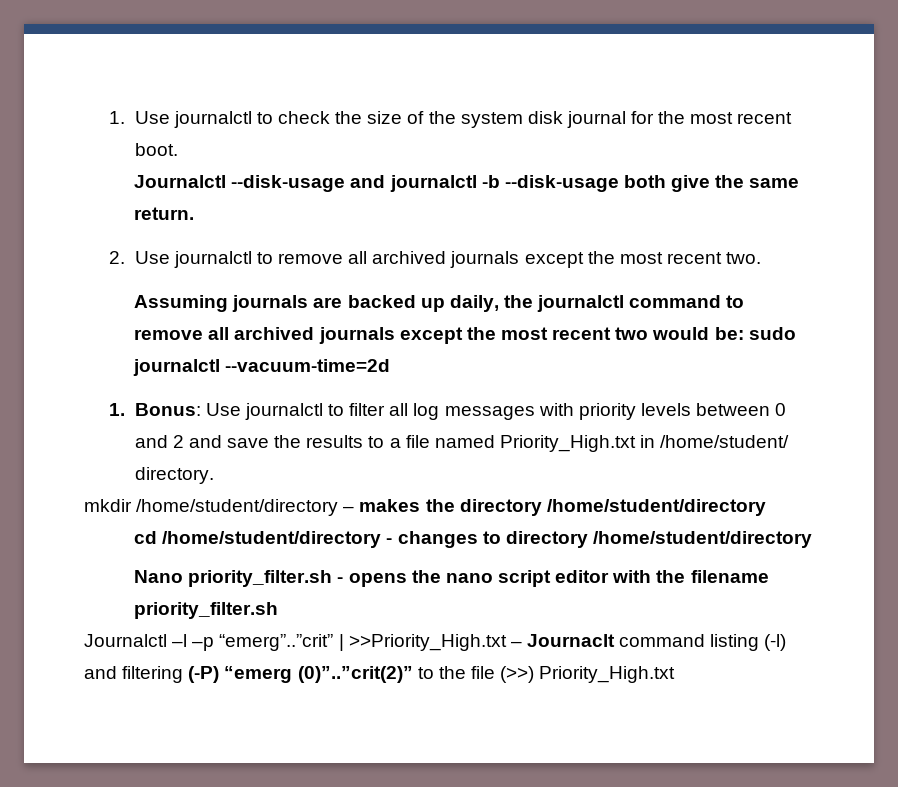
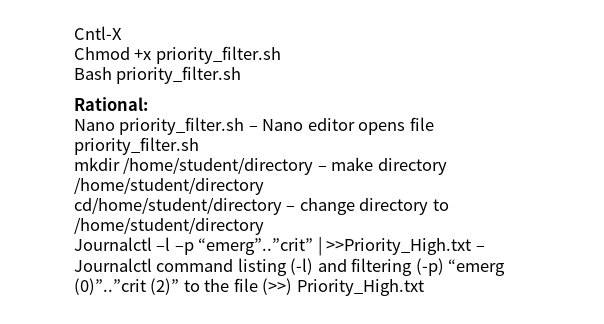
[109,111,793,128] [134,143,178,156] [134,175,800,192] [134,207,195,220] [109,251,762,268] [134,295,745,312] [134,327,796,344] [133,359,391,376] [109,403,787,420] [134,435,790,452] [134,467,214,484] 1. Use journalctl to check the size of the system disk journal for the most recent boot. // Journalctl --disk-usage and journalctl -b --disk-usage both give the same return. // 2. Use journalctl to remove all archived journals except the most recent two. // Assuming journals are backed up daily, the journalctl command to remove all archived journals except the most recent two would be: sudo journalctl --vacuum-time=2d // 1. Bonus: Use journalctl to filter all log messages with priority levels between 0 and 2 and save the results to a file named Priority_High.txt in /home/student/ directory. -> [74,26,122,40] [74,46,281,64] [74,66,242,84] [74,97,148,111] [74,117,434,135] [74,137,199,155] Cntl-X // Chmod +x priority_filter.sh // Bash priority_filter.sh // Rational: // Nano priority_filter.sh – Nano editor opens file priority_filter.sh
[359,499,766,516] [134,531,813,548] [134,570,769,587] [134,602,279,619] makes the directory /home/student/directory // cd /home/student/directory - changes to directory /home/student/directory // Nano priority_filter.sh - opens the nano script editor with the filename priority_filter.sh -> [331,157,447,175] [74,177,264,195] [74,197,449,215] [74,217,264,235] make directory /home/student/directory // cd/home/student/directory – change directory to /home/student/directory
[526,634,615,647] Journaclt -> [74,258,152,272] Journalctl
[188,666,413,683] (-P) “emerg (0)”..”crit(2)” -> [415,258,506,276] [74,278,180,295] (-p) “emerg (0)”..”crit (2)”

